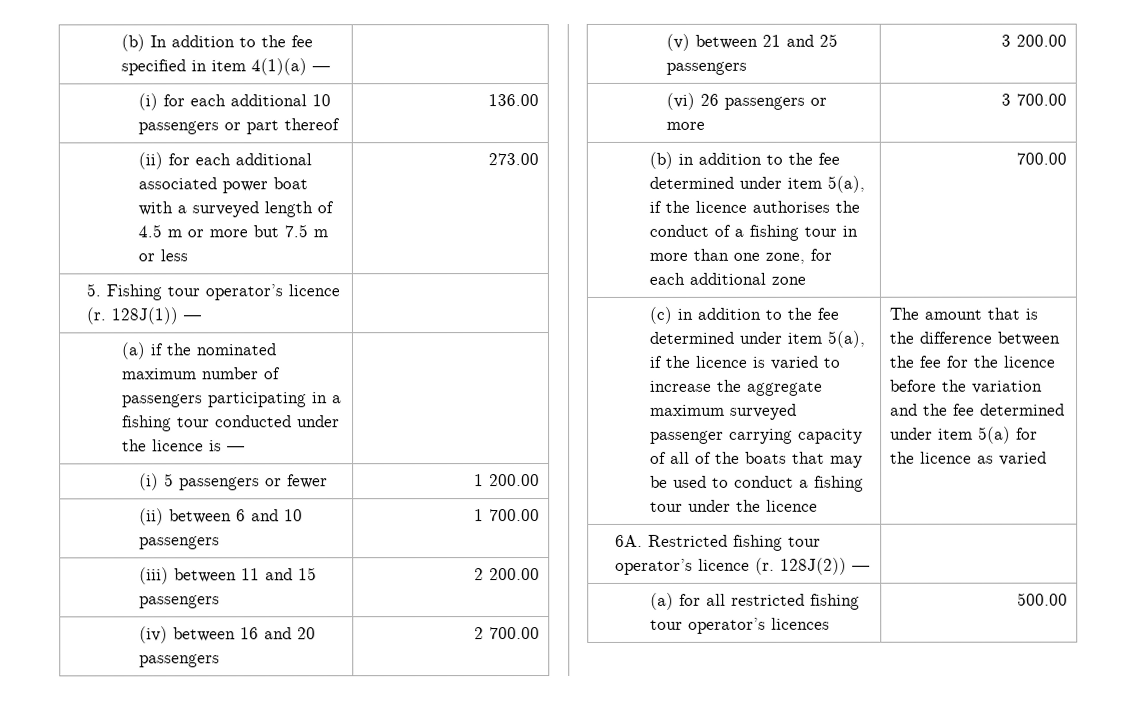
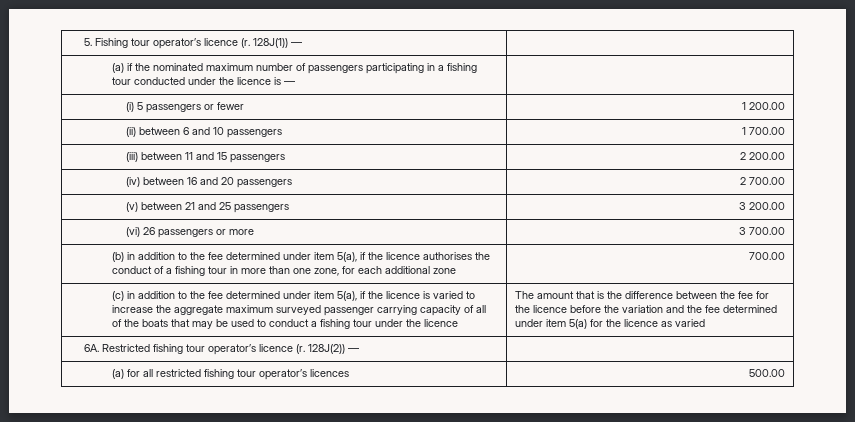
[120,34,313,52] [120,58,330,76] [138,93,332,111] [138,118,341,135] [487,94,539,107] [138,152,313,170] [138,177,309,194] [138,201,335,218] [138,224,329,238] [138,249,189,262] [487,153,539,166] (b) In addition to the fee specified in item 4(1)(a) — | // (i) for each additional 10 passengers or part thereof | 136.00 // (ii) for each additional associated power boat with a surveyed length of 4.5 m or more but 7.5 m or less | 273.00 // -> (84, 42) none

